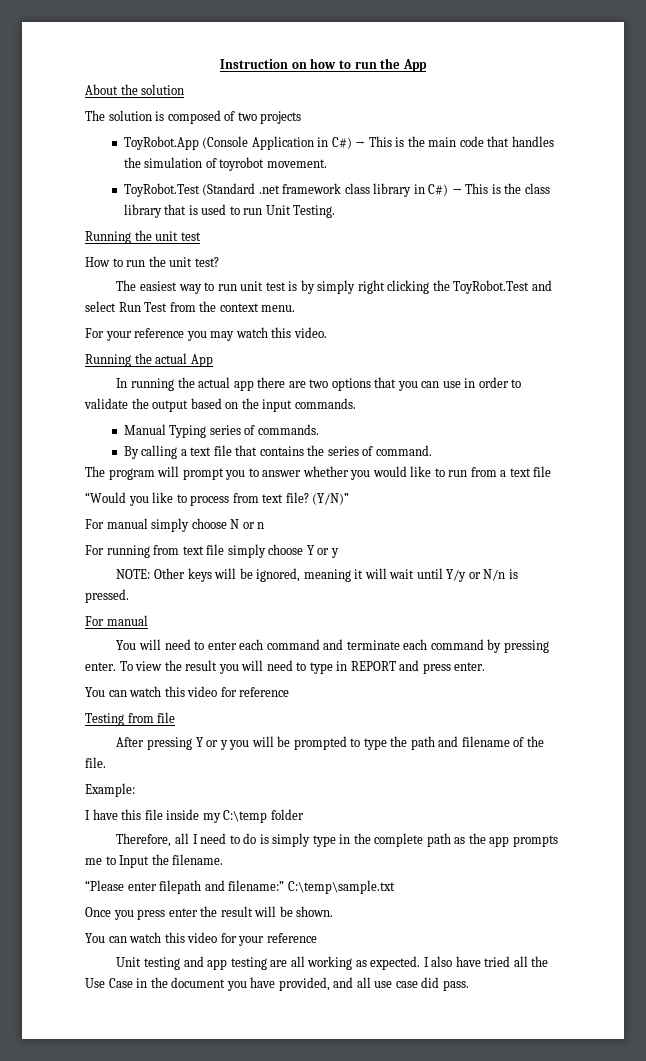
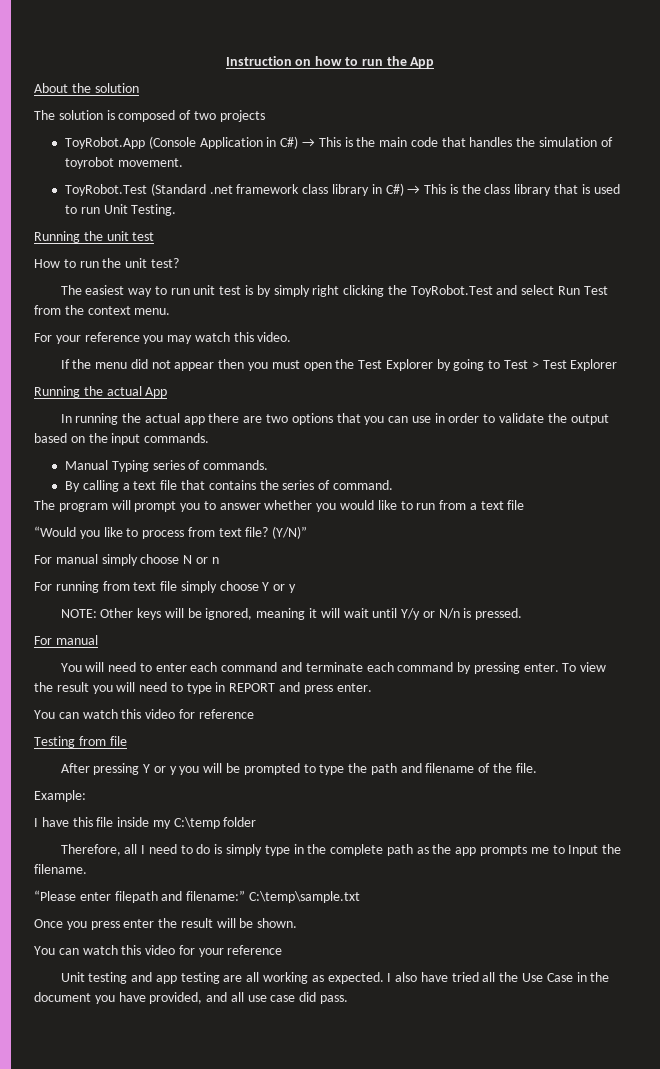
(327, 332) none -> [60,359,618,371] // If the menu did not appear then you must open the Test Explorer by going to Test > Test Explorer

